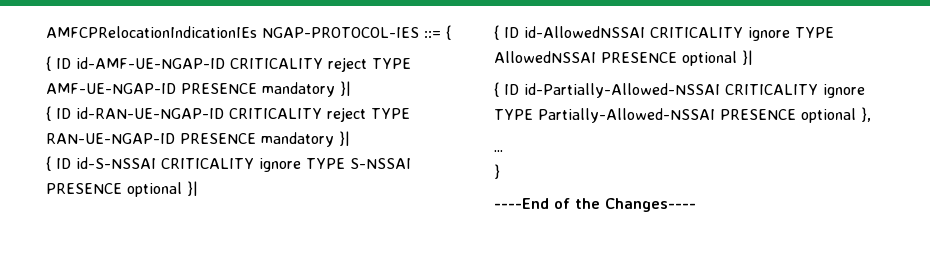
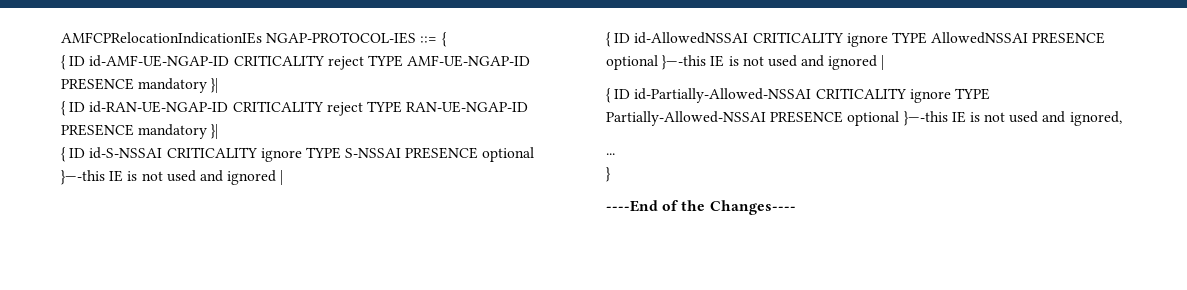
[187,181,198,196] }| -> [61,170,284,185] }—-this IE is not used and ignored |
[742,50,753,65] }| -> [662,55,885,70] }—-this IE is not used and ignored |
[861,107,871,122] }, -> [903,111,1122,126] }—-this IE is not used and ignored,

